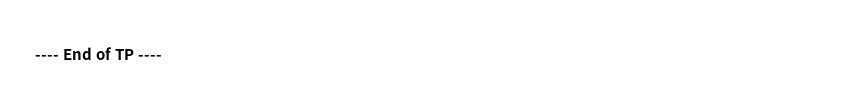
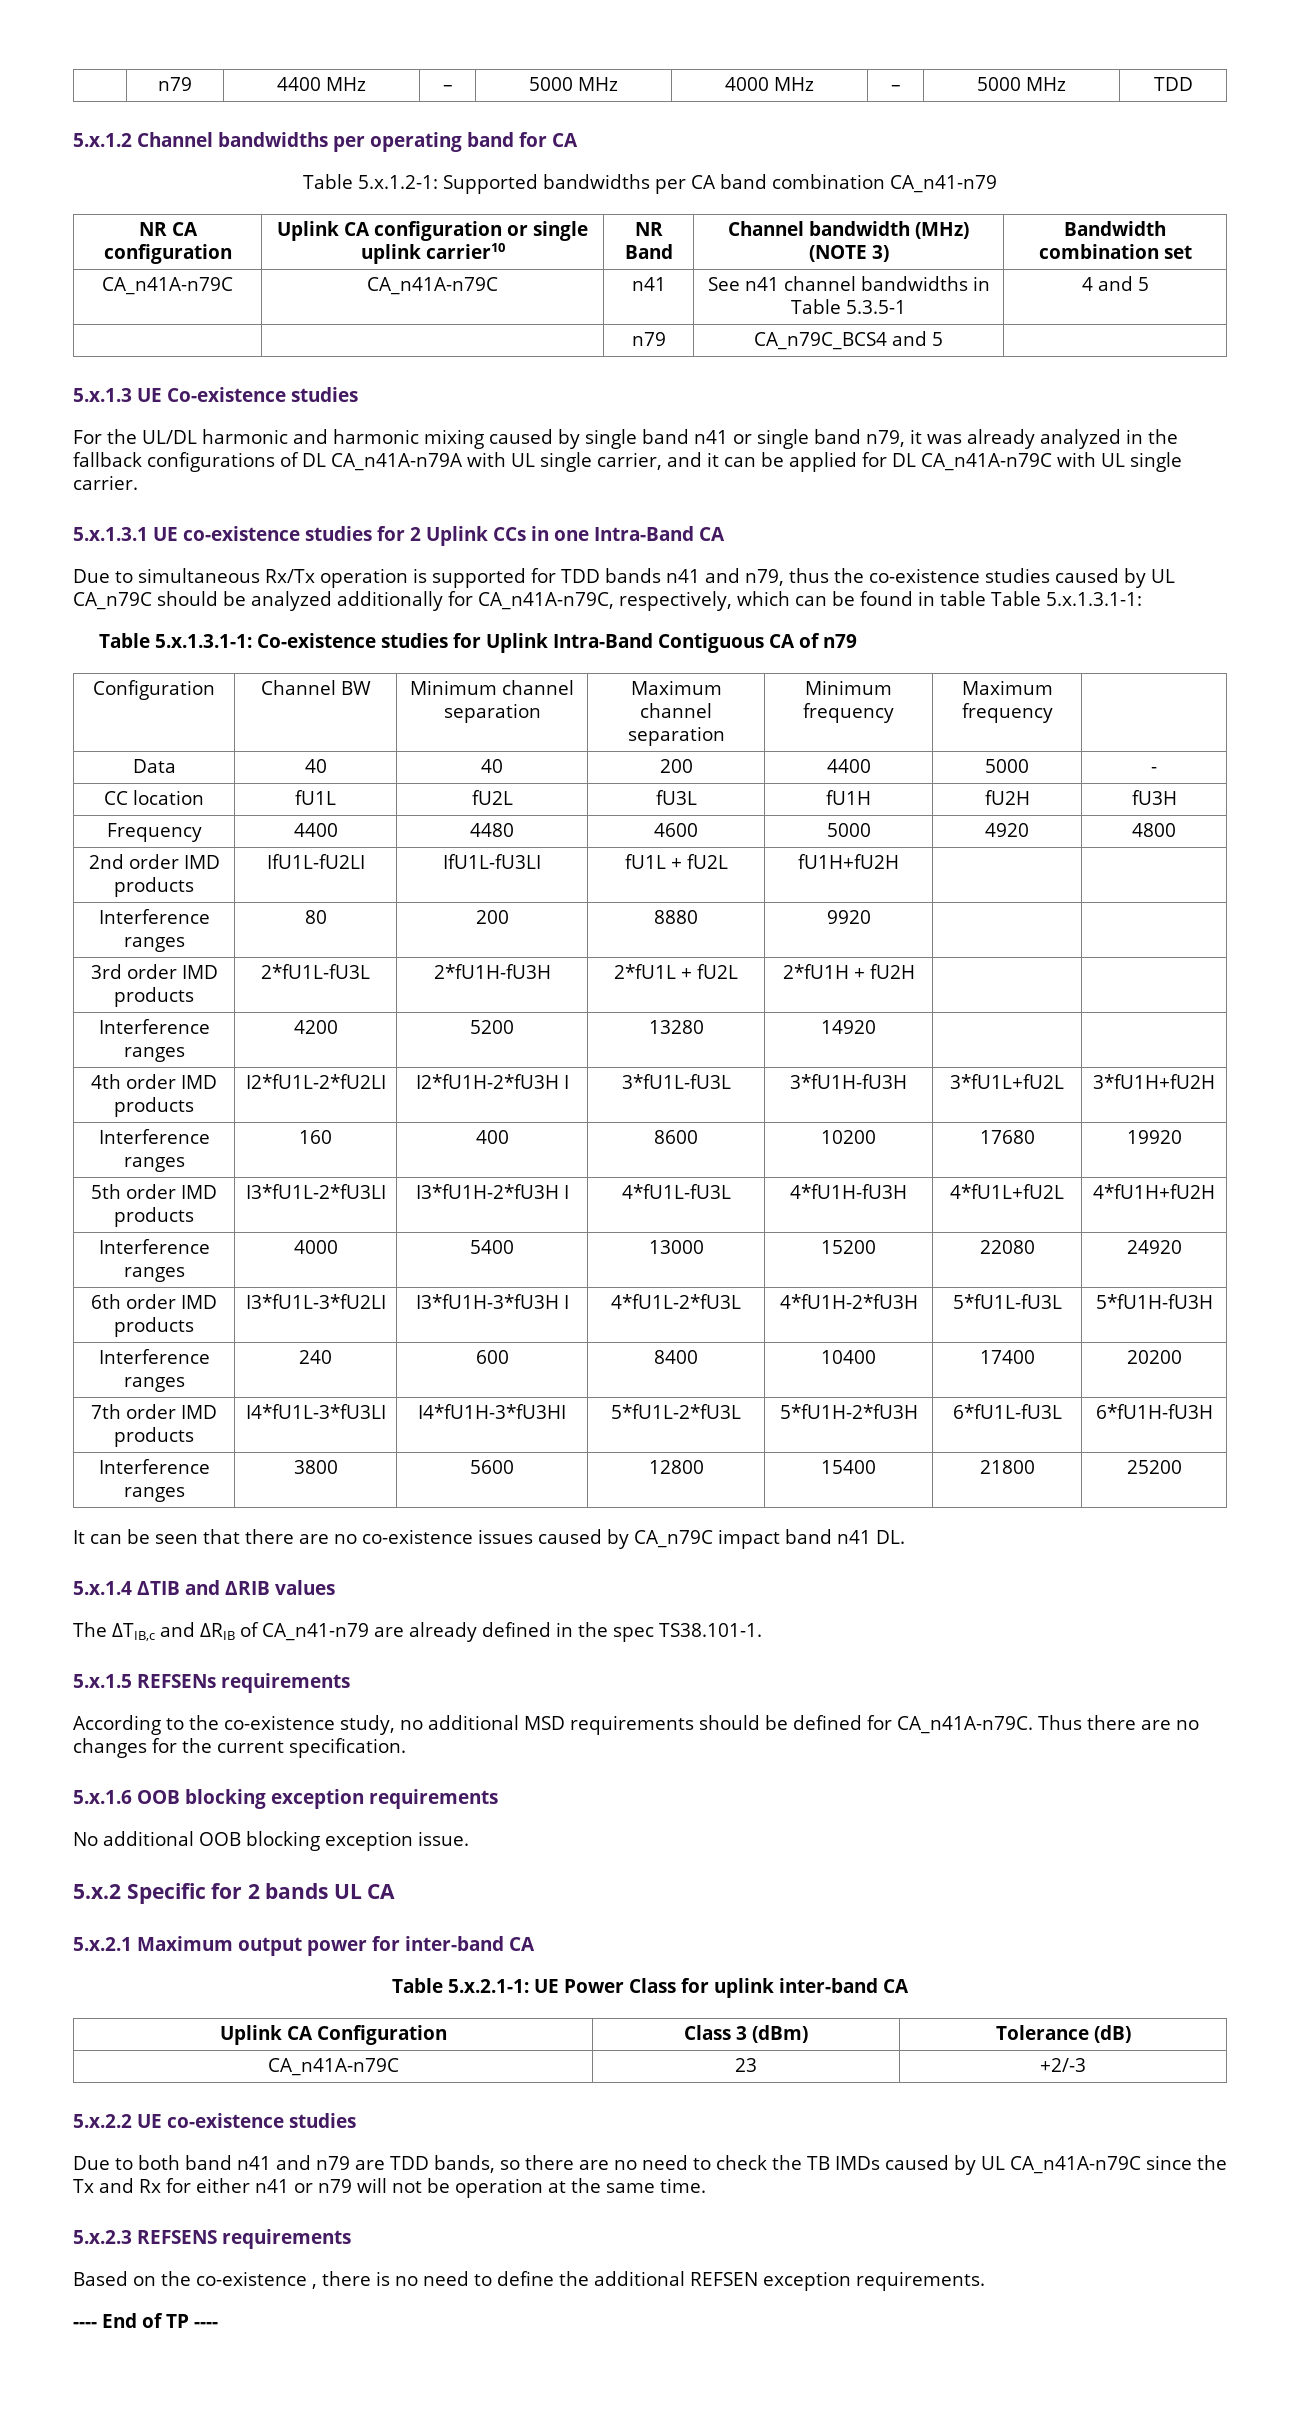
(35, 57) none -> [158,77,192,91] [277,77,366,91] [442,85,453,91] [529,77,618,91] [725,77,814,91] [890,85,901,91] [977,77,1066,91] [1153,77,1193,91] [73,132,578,152] [303,174,997,194] [138,222,198,236] [103,244,232,264] [277,221,588,241] [360,243,505,264] [634,222,663,236] [624,244,673,259] [728,221,969,239] [808,245,889,262] [1064,221,1166,236] [1038,244,1192,259] [102,277,233,295] [367,277,498,295] [631,277,666,291] [707,276,990,291] [791,299,906,314] [1081,276,1149,291] [631,332,666,346] [754,331,943,350] [73,387,358,402] [73,429,1178,449] [73,452,1182,472] [73,475,138,490] [73,526,725,546] [73,568,1175,588] [73,591,1142,611] [99,633,858,653] [93,680,215,700] [260,680,371,695] [410,680,574,695] [443,703,541,723] [630,680,722,695] [640,703,712,718] [627,726,725,746] [805,680,892,695] [803,703,894,723] [961,680,1053,695] [961,703,1053,723] [132,759,176,773] [304,759,327,773] [481,759,503,773] [659,759,693,773] [826,759,871,773] [985,759,1029,773] [1151,767,1157,773] [104,790,204,805] [295,790,336,805] [471,790,513,805] [655,790,697,805] [826,790,871,805] [984,790,1030,805] [1131,790,1177,805] [106,823,202,842] [293,823,338,837] [470,823,514,837] [654,823,698,837] [826,823,871,837] [985,823,1029,837] [1132,823,1176,837] [88,854,220,869] [114,877,194,897] [266,854,365,869] [443,854,541,869] [624,854,728,869] [798,854,899,869] [98,909,210,924] [123,937,185,952] [304,910,327,924] [475,910,509,924] [654,910,698,924] [826,910,871,924] [90,964,218,979] [114,987,194,1007] [261,964,370,979] [433,964,551,979] [614,964,738,979] [782,964,915,979] [98,1019,210,1034] [123,1047,185,1062] [293,1020,338,1034] [470,1020,514,1034] [648,1020,704,1034] [821,1020,876,1034] [91,1074,217,1089] [114,1097,194,1117] [245,1074,386,1089] [415,1074,569,1089] [621,1074,731,1089] [790,1074,907,1089] [950,1074,1064,1089] [1093,1074,1215,1089] [98,1129,210,1144] [123,1157,185,1172] [299,1130,332,1144] [475,1130,509,1144] [654,1130,698,1144] [821,1130,876,1144] [979,1130,1035,1144] [1126,1130,1182,1144] [91,1184,217,1199] [114,1207,194,1227] [245,1184,386,1199] [415,1184,569,1199] [621,1184,731,1199] [790,1184,907,1199] [950,1184,1064,1199] [1093,1184,1215,1199] [98,1239,210,1254] [123,1267,185,1282] [293,1240,338,1254] [470,1240,514,1254] [648,1240,704,1254] [821,1240,876,1254] [979,1240,1035,1254] [1126,1240,1182,1254] [91,1294,217,1309] [114,1317,194,1337] [245,1294,386,1309] [415,1294,569,1309] [611,1294,741,1309] [779,1294,918,1309] [952,1294,1062,1309] [1095,1294,1213,1309] [98,1349,210,1364] [123,1377,185,1392] [299,1350,332,1364] [475,1350,509,1364] [654,1350,698,1364] [821,1350,876,1364] [979,1350,1035,1364] [1126,1350,1182,1364] [91,1404,217,1419] [114,1427,194,1447] [245,1404,386,1419] [418,1404,566,1419] [611,1404,741,1419] [779,1404,918,1419] [952,1404,1062,1419] [1095,1404,1213,1419] [98,1459,210,1474] [123,1487,185,1502] [293,1460,338,1474] [470,1460,514,1474] [648,1460,704,1474] [821,1460,876,1474] [979,1460,1035,1474] [1126,1460,1182,1474] [73,1529,905,1549] [73,1580,335,1595] [73,1622,762,1642] [73,1673,350,1693] [73,1715,1199,1735] [73,1738,406,1758] [73,1789,498,1809] [73,1831,469,1851] [73,1883,396,1904] [73,1936,535,1956] [392,1978,909,1998] [219,2025,447,2045] [684,2025,808,2043] [995,2025,1131,2043] [267,2058,399,2076] [735,2058,757,2072] [1040,2058,1086,2072] [73,2113,356,2128] [73,2155,1227,2175] [73,2178,706,2198] [73,2229,351,2249] [73,2271,985,2291] | n79 | 4400 MHz | – | 5000 MHz | 4000 MHz | – | 5000 MHz | TDD // 5.x.1.2 Channel bandwidths per operating band for CA // Table 5.x.1.2-1: Supported bandwidths per CA band combination CA_n41-n79 // NR CA configuration | Uplink CA configuration or single uplink carrier10 | NR Band | Channel bandwidth (MHz) (NOTE 3) | Bandwidth combination set // CA_n41A-n79C | CA_n41A-n79C | n41 | See n41 channel bandwidths in Table 5.3.5-1 | 4 and 5 // | | n79 | CA_n79C_BCS4 and 5 | // 5.x.1.3 UE Co-existence studies // For the UL/DL harmonic and harmonic mixing caused by single band n41 or single band n79, it was already analyzed in the fallback configurations of DL CA_n41A-n79A with UL single carrier, and it can be applied for DL CA_n41A-n79C with UL single carrier. // 5.x.1.3.1 UE co-existence studies for 2 Uplink CCs in one Intra-Band CA // Due to simultaneous Rx/Tx operation is supported for TDD bands n41 and n79, thus the co-existence studies caused by UL CA_n79C should be analyzed additionally for CA_n41A-n79C, respectively, which can be found in table Table 5.x.1.3.1-1: // Table 5.x.1.3.1-1: Co-existence studies for Uplink Intra-Band Contiguous CA of n79 // Configuration | Channel BW | Minimum channel separation | Maximum channel separation | Minimum frequency | Maximum frequency | // Data | 40 | 40 | 200 | 4400 | 5000 | - // CC location | fU1L | fU2L | fU3L | fU1H | fU2H | fU3H // Frequency | 4400 | 4480 | 4600 | 5000 | 4920 | 4800 // 2nd order IMD products | IfU1L-fU2LI | IfU1L-fU3LI | fU1L + fU2L | fU1H+fU2H | | // Interference ranges | 80 | 200 | 8880 | 9920 | | // 3rd order IMD products | 2*fU1L-fU3L | 2*fU1H-fU3H | 2*fU1L + fU2L | 2*fU1H + fU2H | | // Interference ranges | 4200 | 5200 | 13280 | 14920 | | // 4th order IMD products | I2*fU1L-2*fU2LI | I2*fU1H-2*fU3H I | 3*fU1L-fU3L | 3*fU1H-fU3H | 3*fU1L+fU2L | 3*fU1H+fU2H // Interference ranges | 160 | 400 | 8600 | 10200 | 17680 | 19920 // 5th order IMD products | I3*fU1L-2*fU3LI | I3*fU1H-2*fU3H I | 4*fU1L-fU3L | 4*fU1H-fU3H | 4*fU1L+fU2L | 4*fU1H+fU2H // Interference ranges | 4000 | 5400 | 13000 | 15200 | 22080 | 24920 // 6th order IMD products | I3*fU1L-3*fU2LI | I3*fU1H-3*fU3H I | 4*fU1L-2*fU3L | 4*fU1H-2*fU3H | 5*fU1L-fU3L | 5*fU1H-fU3H // Interference ranges | 240 | 600 | 8400 | 10400 | 17400 | 20200 // 7th order IMD products | I4*fU1L-3*fU3LI | I4*fU1H-3*fU3HI | 5*fU1L-2*fU3L | 5*fU1H-2*fU3H | 6*fU1L-fU3L | 6*fU1H-fU3H // Interference ranges | 3800 | 5600 | 12800 | 15400 | 21800 | 25200 // It can be seen that there are no co-existence issues caused by CA_n79C impact band n41 DL. // 5.x.1.4 ∆TIB and ∆RIB values // The ΔTIB,c and ΔRIB of CA_n41-n79 are already defined in the spec TS38.101-1. // 5.x.1.5 REFSENs requirements // According to the co-existence study, no additional MSD requirements should be defined for CA_n41A-n79C. Thus there are no changes for the current specification. // 5.x.1.6 OOB blocking exception requirements // No additional OOB blocking exception issue. // 5.x.2 Specific for 2 bands UL CA // 5.x.2.1 Maximum output power for inter-band CA // Table 5.x.2.1-1: UE Power Class for uplink inter-band CA // Uplink CA Configuration | Class 3 (dBm) | Tolerance (dB) // CA_n41A-n79C | 23 | +2/-3 // 5.x.2.2 UE co-existence studies // Due to both band n41 and n79 are TDD bands, so there are no need to check the TB IMDs caused by UL CA_n41A-n79C since the Tx and Rx for either n41 or n79 will not be operation at the same time. // 5.x.2.3 REFSENS requirements // Based on the co-existence , there is no need to define the additional REFSEN exception requirements. //

